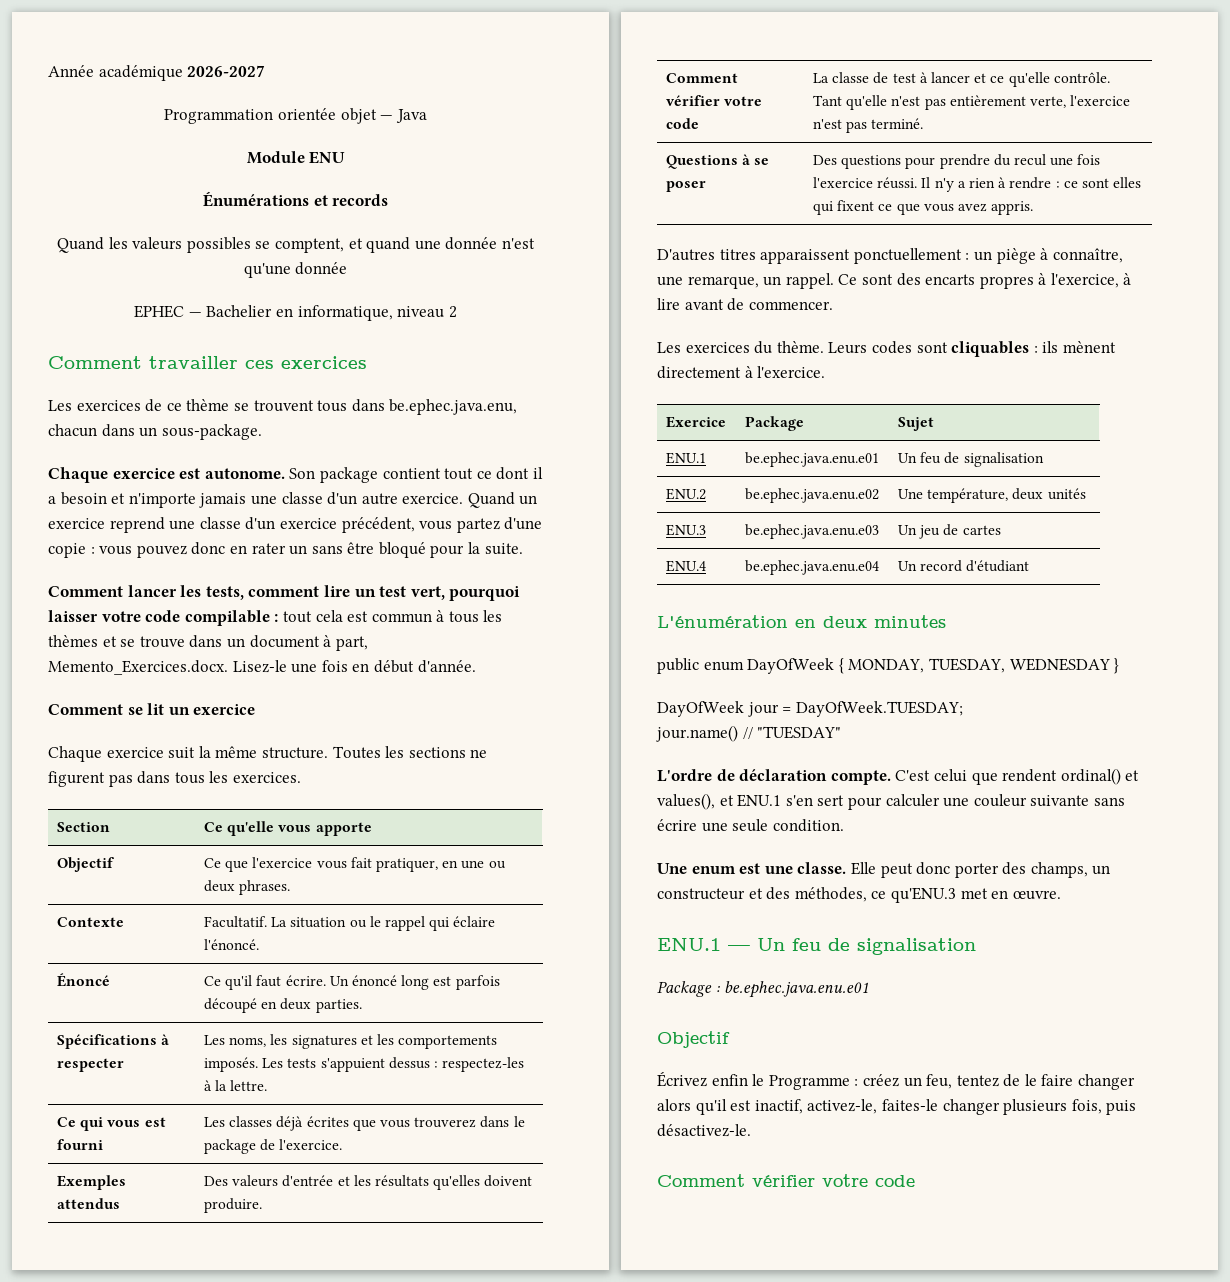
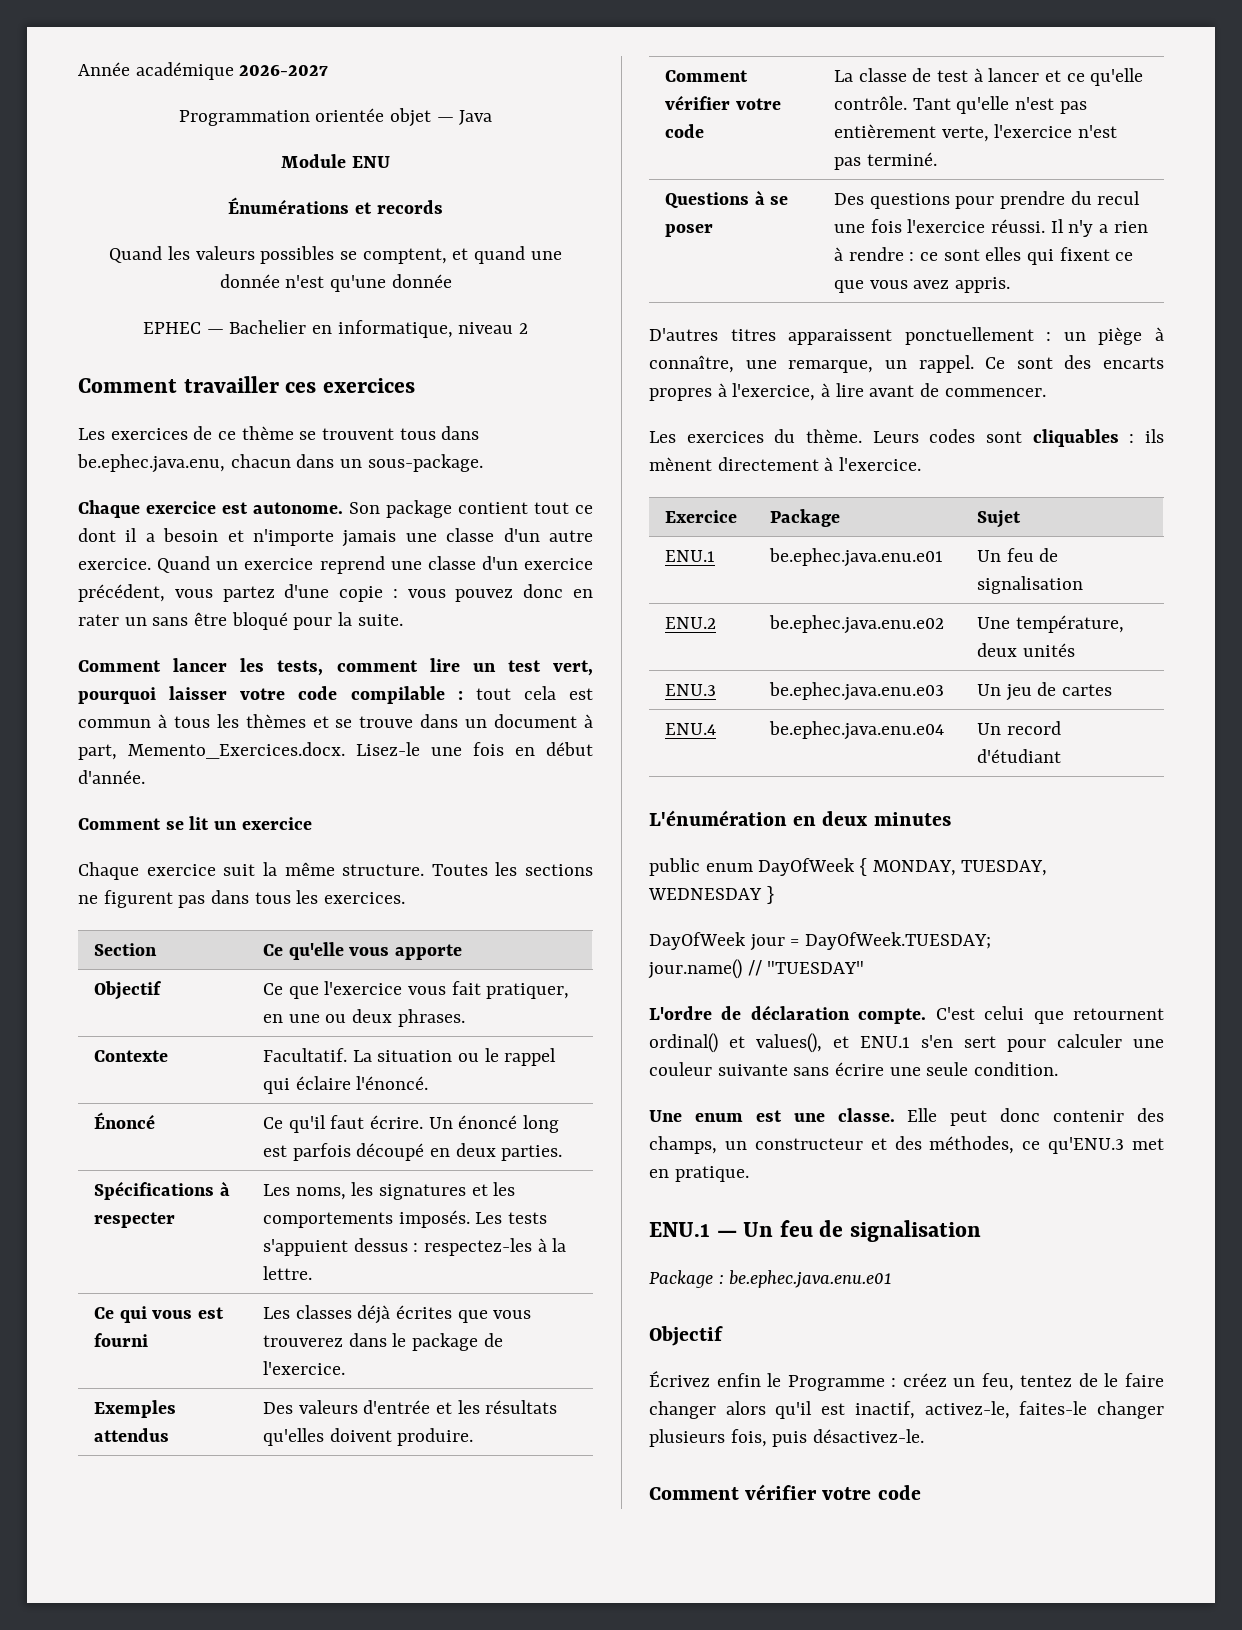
[1002,769,1058,782] rendent -> [1073,1008,1164,1020] retournent
[954,863,999,878] porter -> [1053,1110,1125,1122] contenir
[1012,890,1061,900] œuvre. -> [674,1166,749,1182] pratique.

